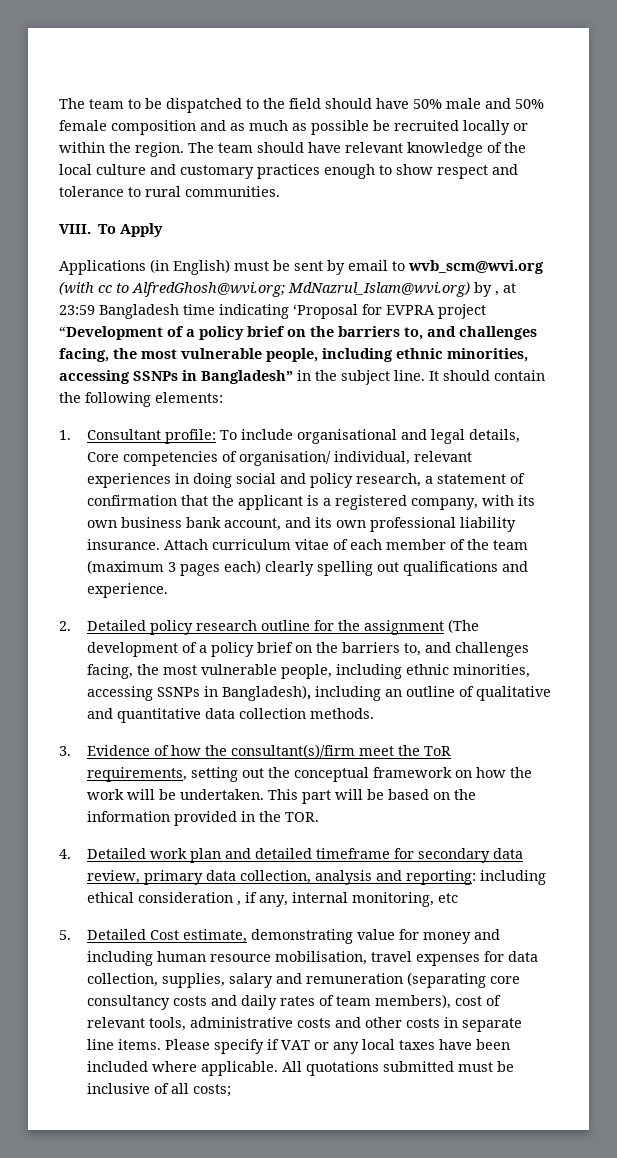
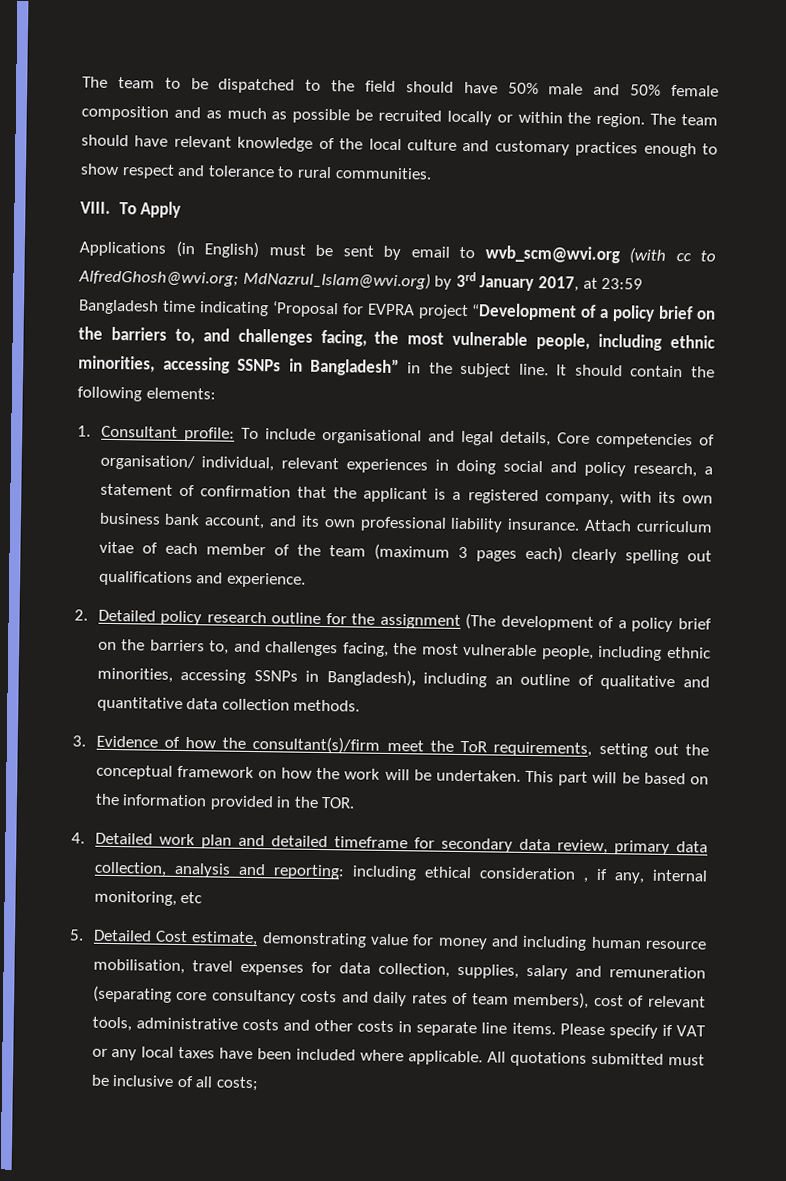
[495,291,499,296] , -> [455,271,579,292] 3rd January 2017,

